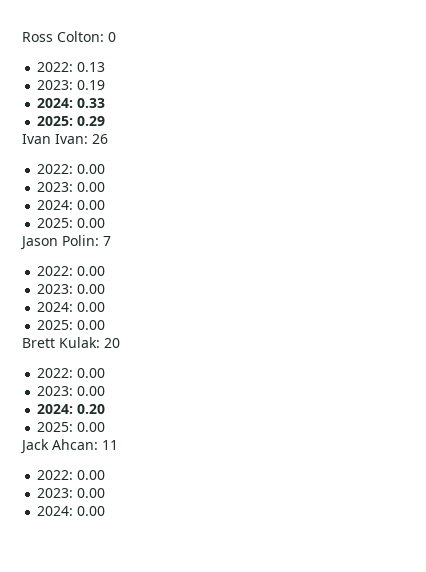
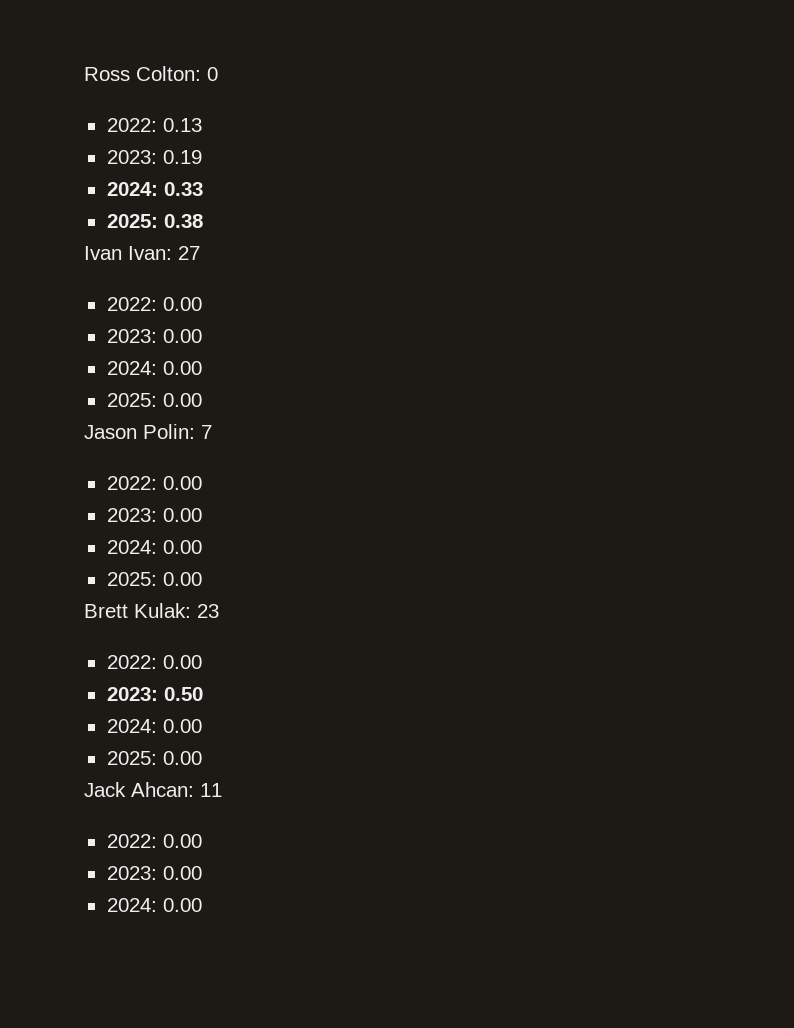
[77,116,106,126] 0.29 -> [163,214,203,228] 0.38
[92,134,108,144] 26 -> [178,246,200,260] 27
[104,338,120,348] [37,368,106,378] [37,386,106,396] [37,404,106,414] 20 // 2022: 0.00 // 2023: 0.00 // 2024: 0.20 -> [197,604,219,618] [106,655,202,669] [106,687,203,701] [106,719,202,733] 23 // 2022: 0.00 // 2023: 0.50 // 2024: 0.00

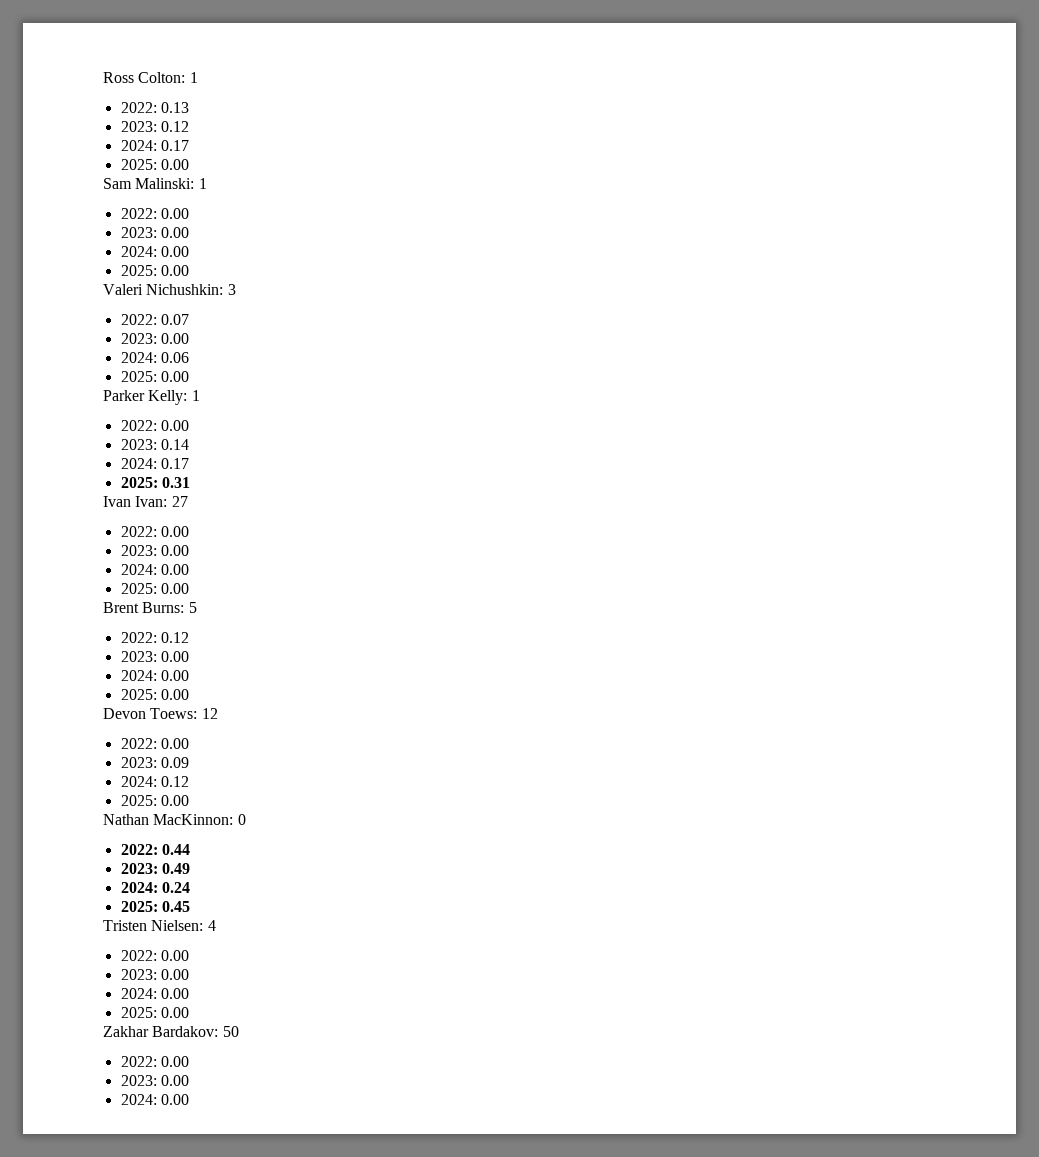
[207,67,218,81] 0 -> [189,72,198,83] 1
[162,150,202,164] [106,182,203,196] [106,214,203,228] 0.19 // 2024: 0.33 // 2025: 0.38 -> [160,121,189,132] [120,140,189,151] [120,159,189,170] [103,178,207,189] [120,208,189,219] [120,227,189,238] [120,246,189,257] [120,265,189,276] [103,284,236,295] [120,314,189,325] [120,333,189,344] [120,352,189,363] [120,371,189,382] [103,390,200,405] [120,420,189,431] [120,439,189,450] [120,458,189,469] [120,477,190,488] 0.12 // 2024: 0.17 // 2025: 0.00 // Sam Malinski: 1 // 2022: 0.00 // 2023: 0.00 // 2024: 0.00 // 2025: 0.00 // Valeri Nichushkin: 3 // 2022: 0.07 // 2023: 0.00 // 2024: 0.06 // 2025: 0.00 // Parker Kelly: 1 // 2022: 0.00 // 2023: 0.14 // 2024: 0.17 // 2025: 0.31
[84,424,212,439] [106,476,202,490] [106,508,202,522] [106,540,202,554] [106,572,202,586] [84,603,219,618] [106,655,202,669] [106,687,203,701] [106,719,202,733] [106,751,202,765] [84,782,222,797] Jason Polin: 7 // 2022: 0.00 // 2023: 0.00 // 2024: 0.00 // 2025: 0.00 // Brett Kulak: 23 // 2022: 0.00 // 2023: 0.50 // 2024: 0.00 // 2025: 0.00 // Jack Ahcan: 11 -> [103,602,197,613] [120,632,189,643] [120,651,189,662] [120,670,189,681] [120,689,189,700] [103,708,218,719] [120,738,189,749] [120,757,189,768] [120,776,189,787] [120,795,189,806] [103,814,246,825] [120,844,190,855] [120,863,190,874] [120,882,190,893] [120,901,190,912] [103,920,216,931] [120,950,189,961] [120,969,189,980] [120,988,189,999] [120,1007,189,1018] [103,1026,239,1037] Brent Burns: 5 // 2022: 0.12 // 2023: 0.00 // 2024: 0.00 // 2025: 0.00 // Devon Toews: 12 // 2022: 0.00 // 2023: 0.09 // 2024: 0.12 // 2025: 0.00 // Nathan MacKinnon: 0 // 2022: 0.44 // 2023: 0.49 // 2024: 0.24 // 2025: 0.45 // Tristen Nielsen: 4 // 2022: 0.00 // 2023: 0.00 // 2024: 0.00 // 2025: 0.00 // Zakhar Bardakov: 50

